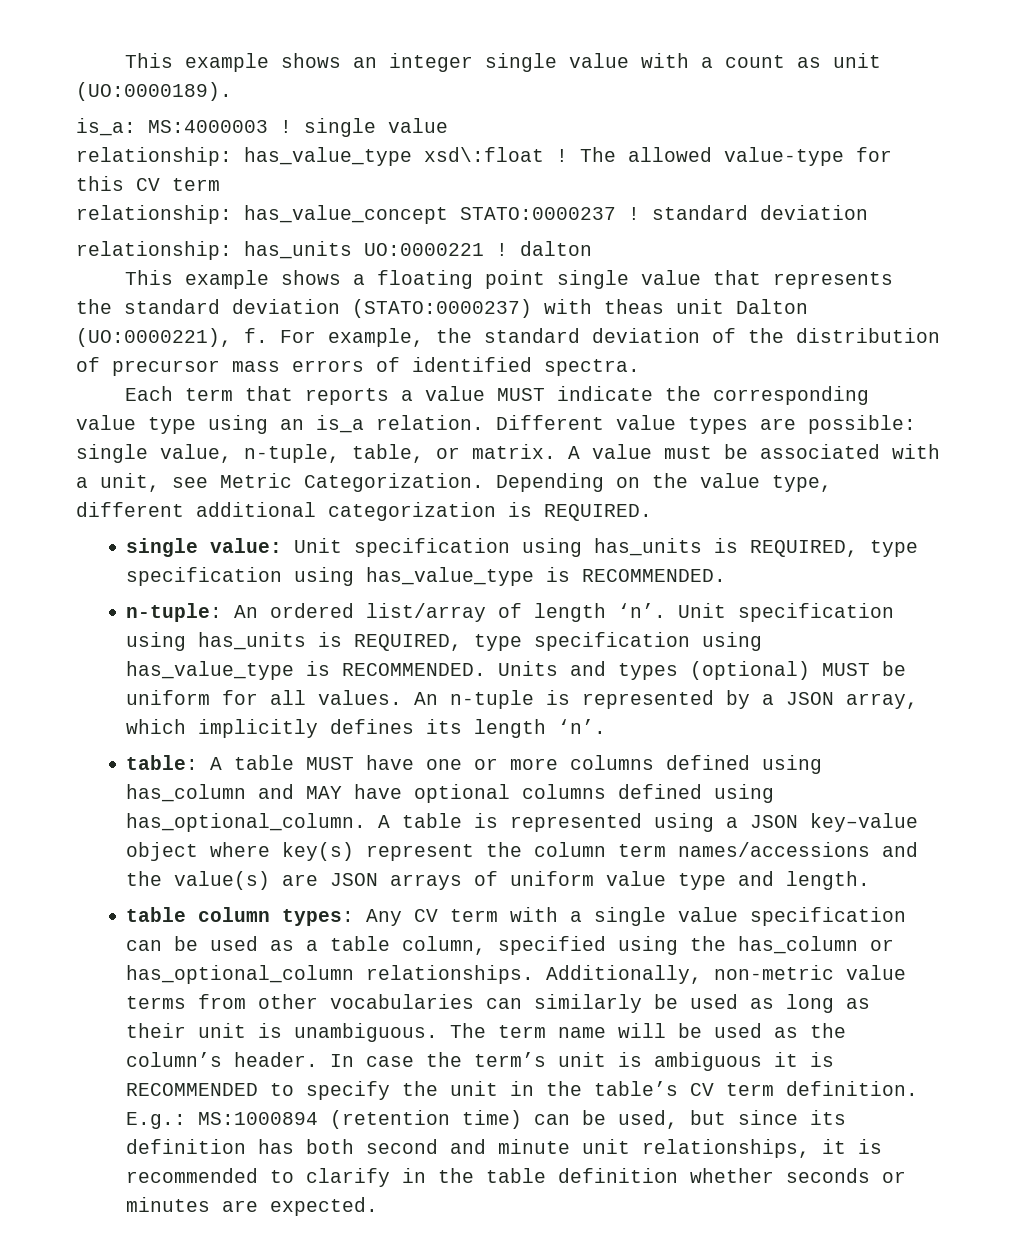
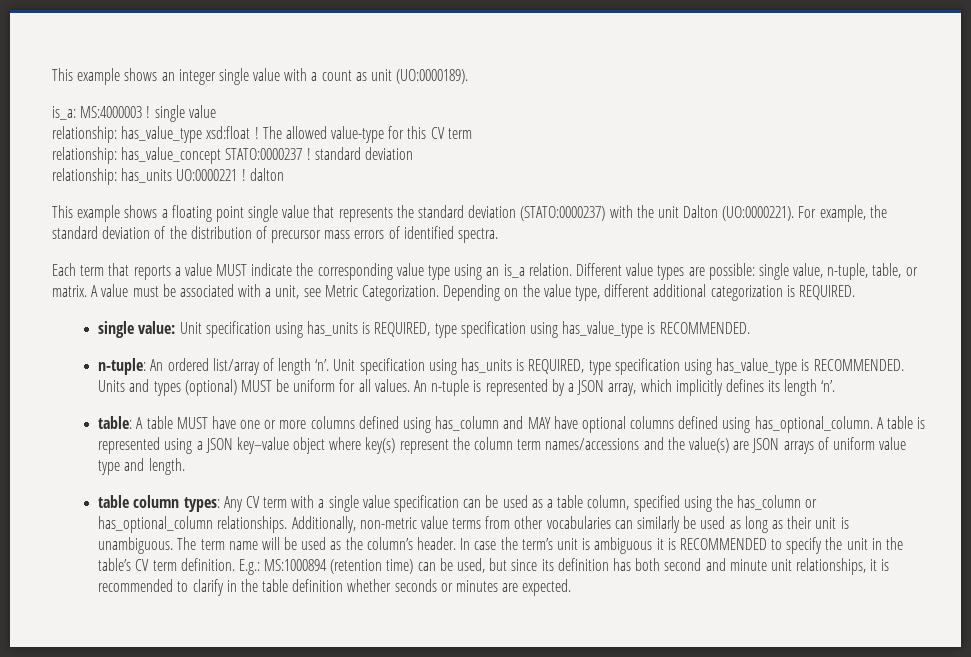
[424,147,544,162] xsd\:float -> [206,126,251,139] xsd:float
[604,299,664,314] theas -> [636,205,654,218] the
[76,328,268,347] (UO:0000221), f. -> [722,206,795,221] (UO:0000221).

